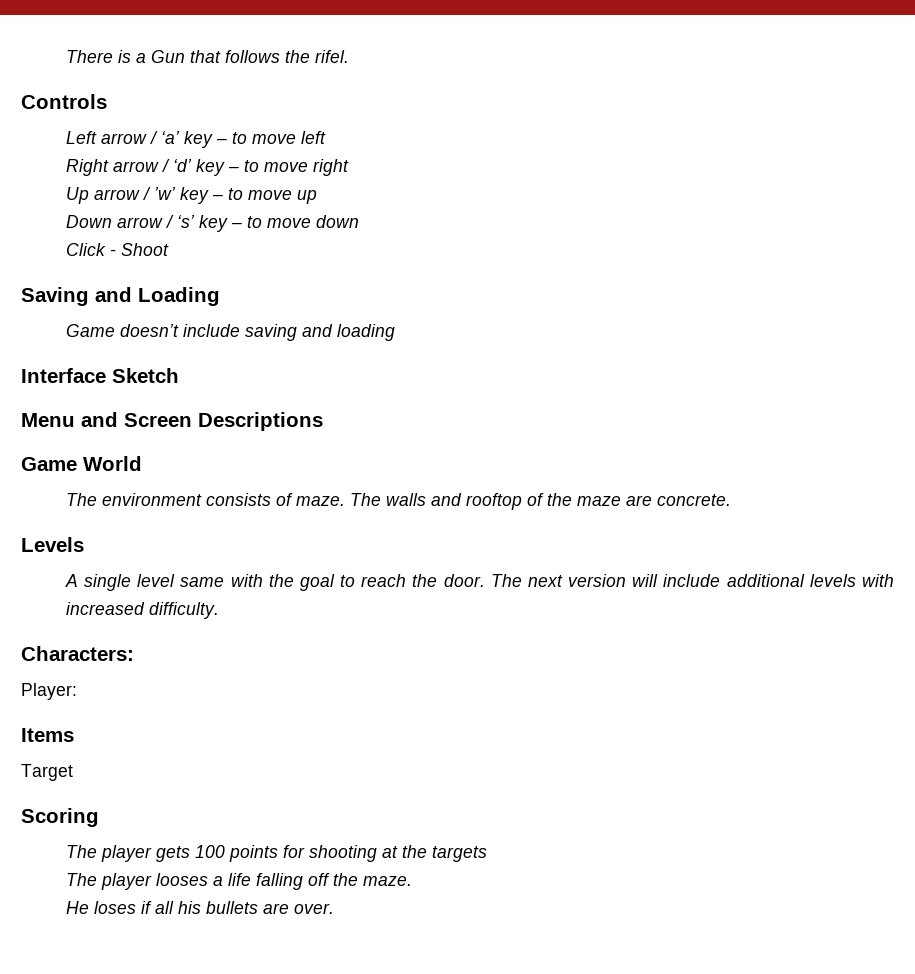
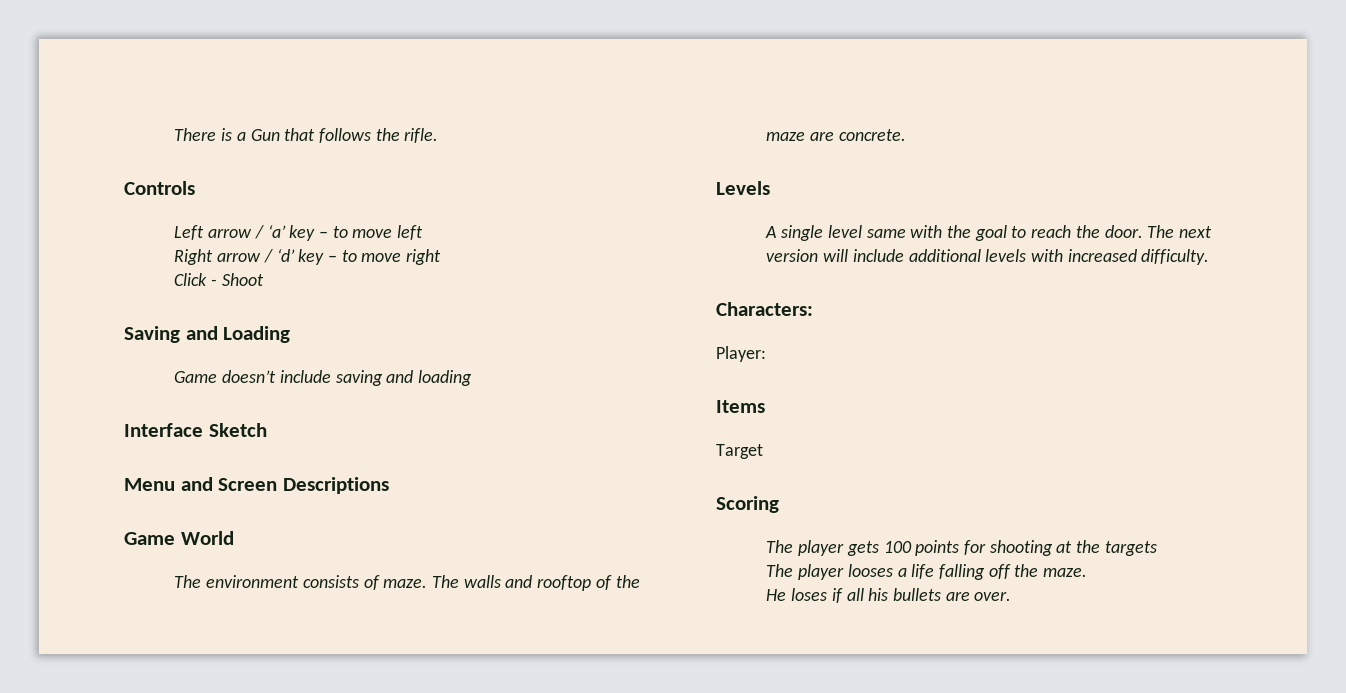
[314,50,349,63] rifel. -> [404,128,439,143] rifle.
[65,187,317,204] [65,215,359,232] // Up arrow / ’w’ key – to move up // Down arrow / ‘s’ key – to move down -> (442, 257) none

